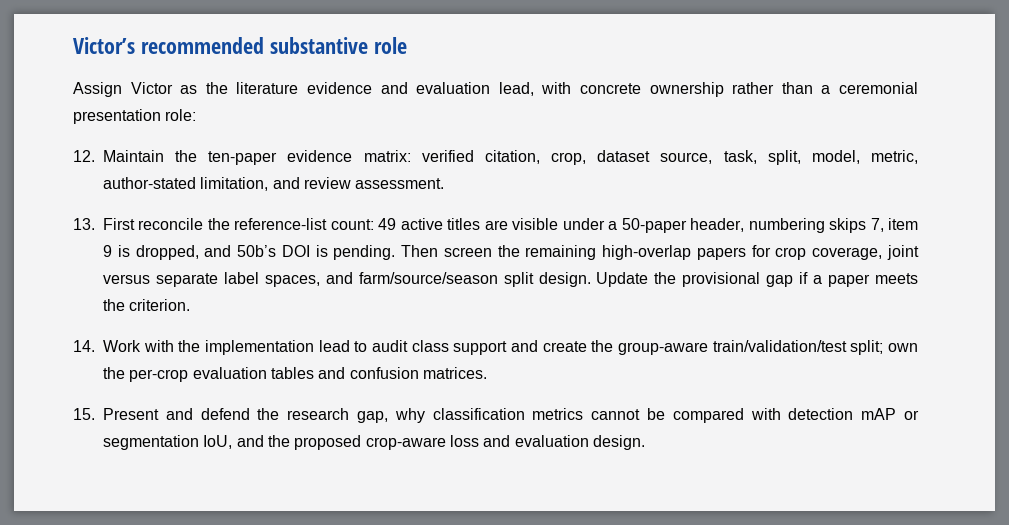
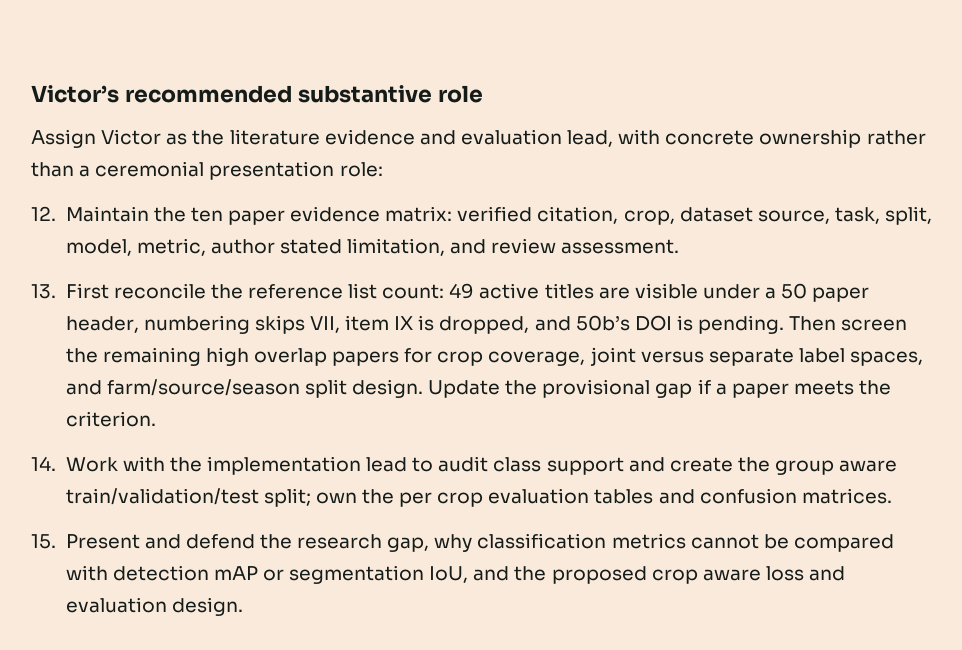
[208,151,278,165] ten-paper -> [190,207,285,225] ten paper
[103,177,196,189] author-stated -> [210,239,342,254] author stated
[234,218,328,230] reference-list -> [247,283,378,299] reference list
[621,218,687,233] 50-paper -> [781,283,870,302] 50 paper
[870,218,919,232] [103,245,112,257] 7, item 9 -> [309,315,414,333] VII, item IX
[602,245,692,260] high-overlap -> [205,347,327,366] high overlap
[618,342,708,355] group-aware -> [775,460,898,475] group aware
[129,369,189,382] per-crop -> [399,492,484,507] per crop
[365,437,446,450] crop-aware -> [651,569,761,584] crop aware

